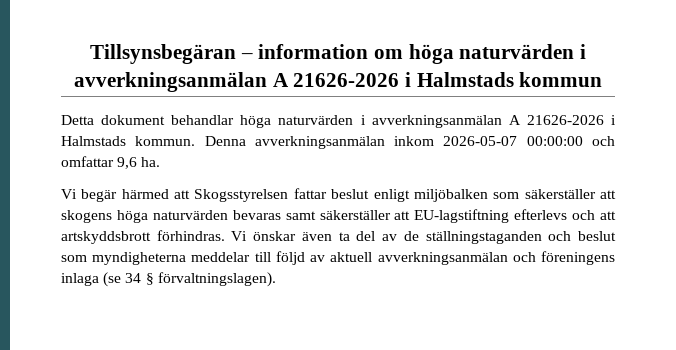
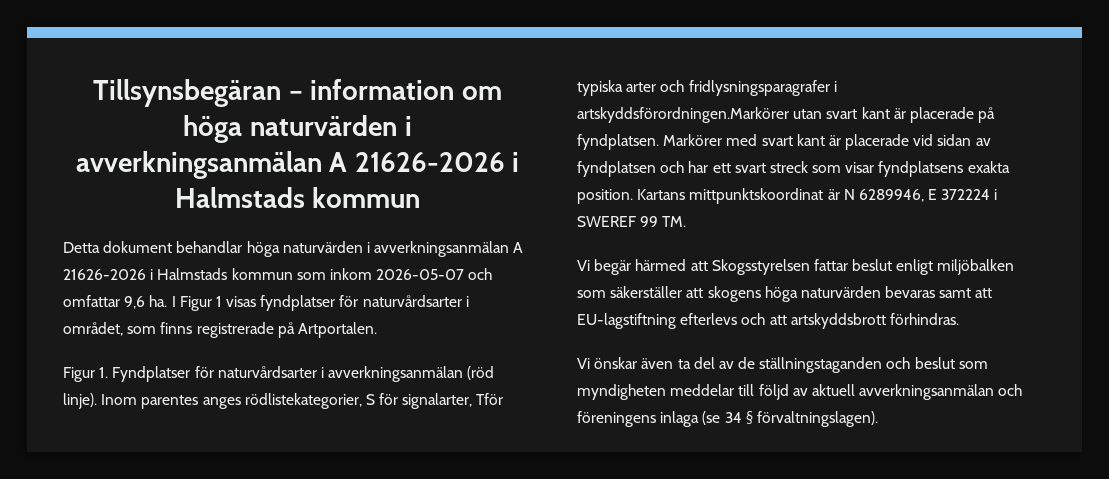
[135,136,385,149] kommun. Denna avverkningsanmälan -> [231,268,326,280] kommun som
[526,136,583,146] 00:00:00 -> (465, 274) none
(161, 162) none -> [171,295,469,311] [63,322,377,338] [63,366,495,382] [63,393,504,409] [577,80,837,96] [577,107,996,123] [577,134,991,150] [577,161,1010,177] [577,188,998,204] [577,216,687,227] I Figur 1 visas fyndplatser för naturvårdsarter i området, som finns registrerade på Artportalen. // Figur 1. Fyndplatser för naturvårdsarter i avverkningsanmälan (röd linje). Inom parentes anges rödlistekategorier, S för signalarter, Tför typiska arter och fridlysningsparagrafer i artskyddsförordningen.Markörer utan svart kant är placerade på fyndplatsen. Markörer med svart kant är placerade vid sidan av fyndplatsen och har ett svart streck som visar fyndplatsens exakta position. Kartans mittpunktskoordinat är N 6289946, E 372224 i SWEREF 99 TM.
[319,210,391,220] säkerställer -> (972, 293) none
(225, 235) none -> (959, 319) //
[92,252,187,265] myndigheterna -> [577,384,666,400] myndigheten

